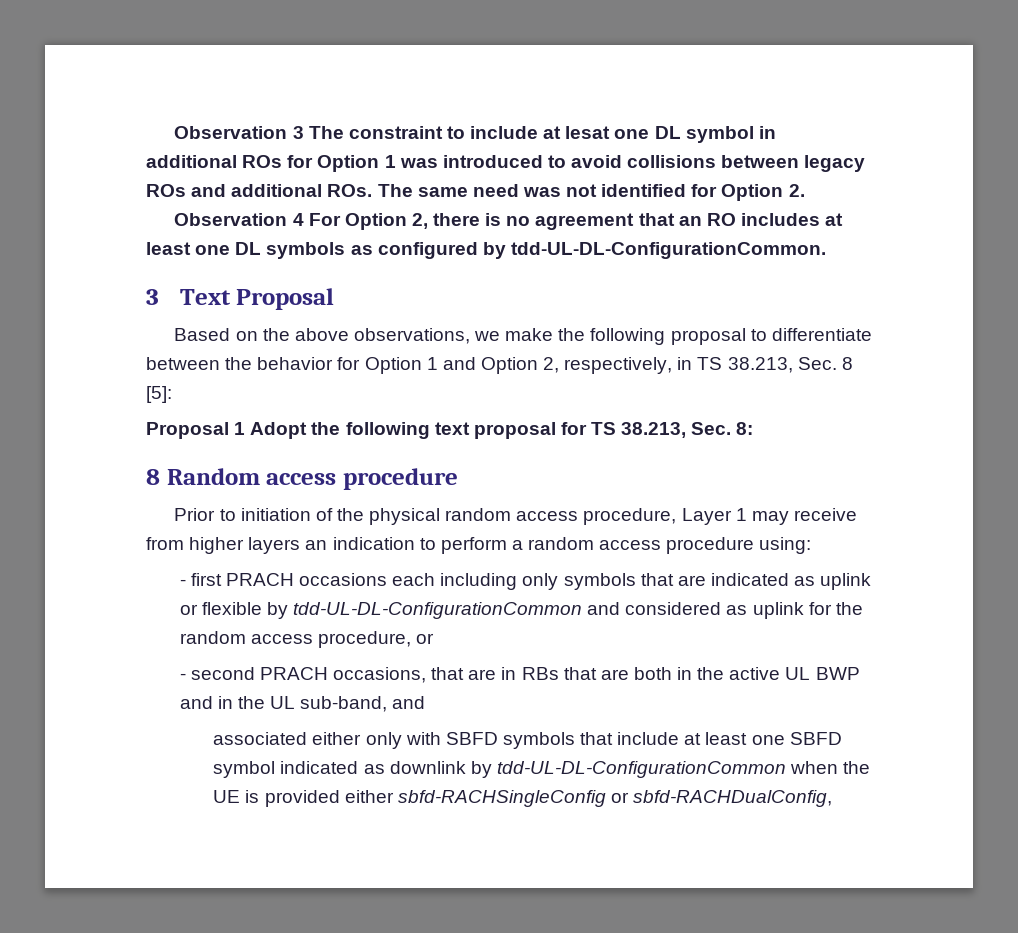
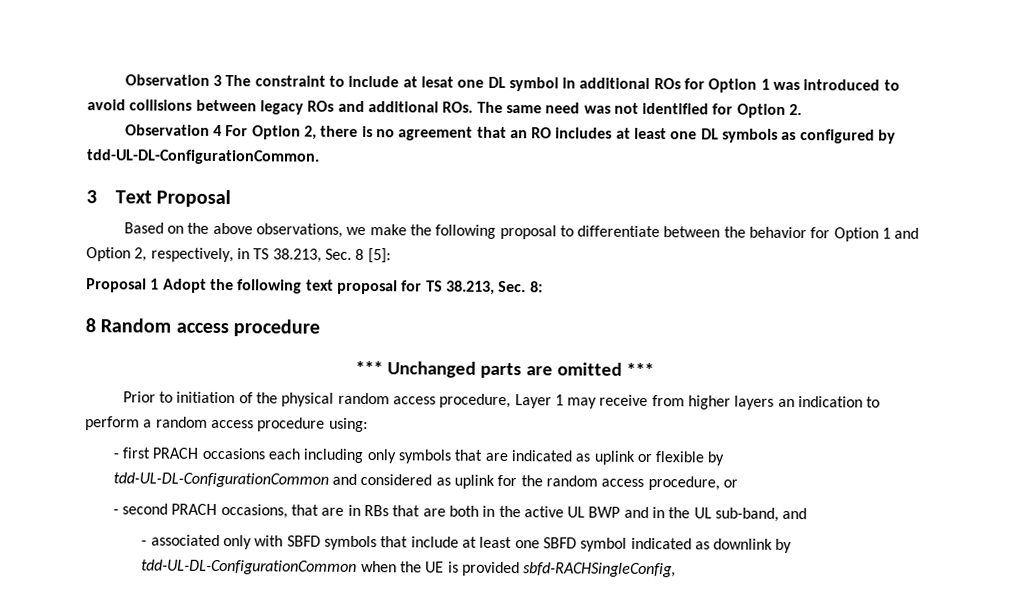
(458, 479) none -> [355,360,654,379] // *** Unchanged parts are omitted ***
[213,732,362,745] associated either -> [141,534,220,547] - associated
[344,790,833,807] either sbfd-RACHSingleConfig or sbfd-RACHDualConfig, -> [523,562,677,578] sbfd-RACHSingleConfig,

